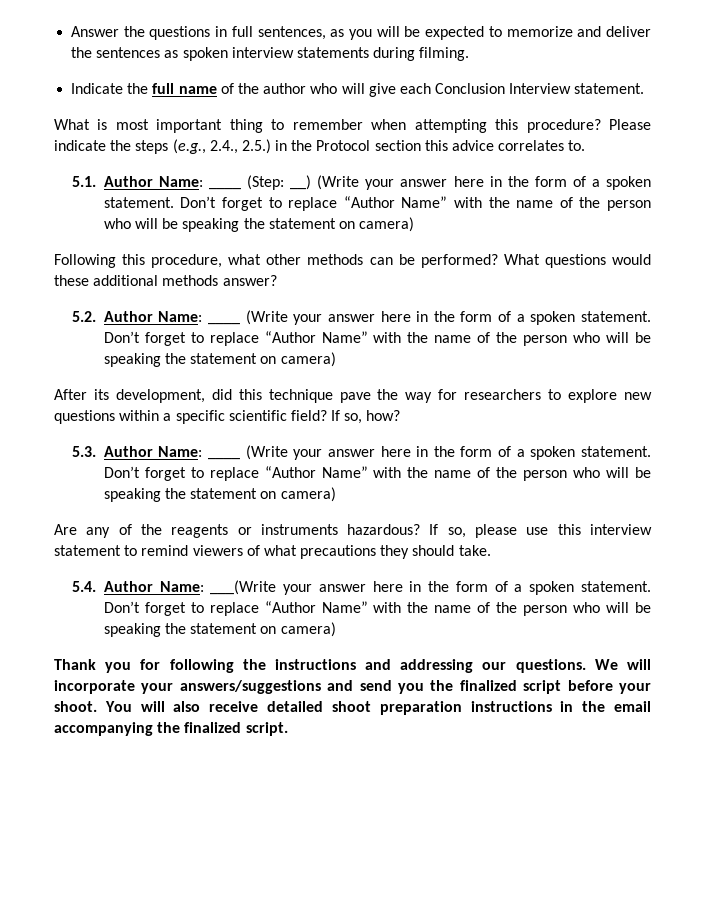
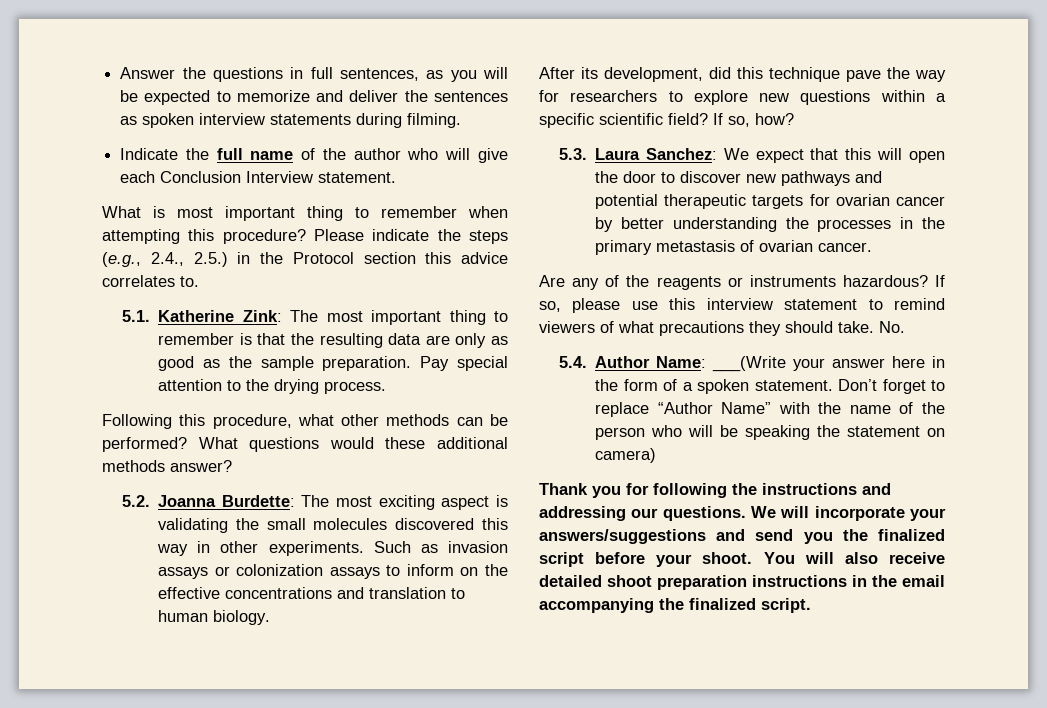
[103,176,203,187] [209,175,651,190] [103,196,651,211] [103,217,415,232] Author Name: ____ (Step: __) (Write your answer here in the form of a spoken statement. Don’t forget to replace “Author Name” with the name of the person who will be speaking the statement on camera) -> [158,310,508,325] [158,333,508,348] [158,356,508,371] [158,379,387,394] Katherine Zink: The most important thing to remember is that the resulting data are only as good as the sample preparation. Pay special attention to the drying process.
[103,311,203,322] [208,310,651,325] [103,331,652,346] [103,352,336,367] Author Name: ____ (Write your answer here in the form of a spoken statement. Don’t forget to replace “Author Name” with the name of the person who will be speaking the statement on camera) -> [158,495,509,510] [158,518,509,533] [157,541,509,556] [158,564,508,579] [158,587,466,599] [158,610,271,625] Joanna Burdette: The most exciting aspect is validating the small molecules discovered this way in other experiments. Such as invasion assays or colonization assays to inform on the effective concentrations and translation to human biology.
[103,446,203,457] [208,445,651,460] [103,466,652,481] [103,487,336,502] Author Name: ____ (Write your answer here in the form of a spoken statement. Don’t forget to replace “Author Name” with the name of the person who will be speaking the statement on camera) -> [595,148,945,163] [595,171,883,186] [595,194,945,209] [595,217,945,232] [595,240,873,255] Laura Sanchez: We expect that this will open the door to discover new pathways and potential therapeutic targets for ovarian cancer by better understanding the processes in the primary metastasis of ovarian cancer.
(491, 550) none -> [879,321,905,333] No.

